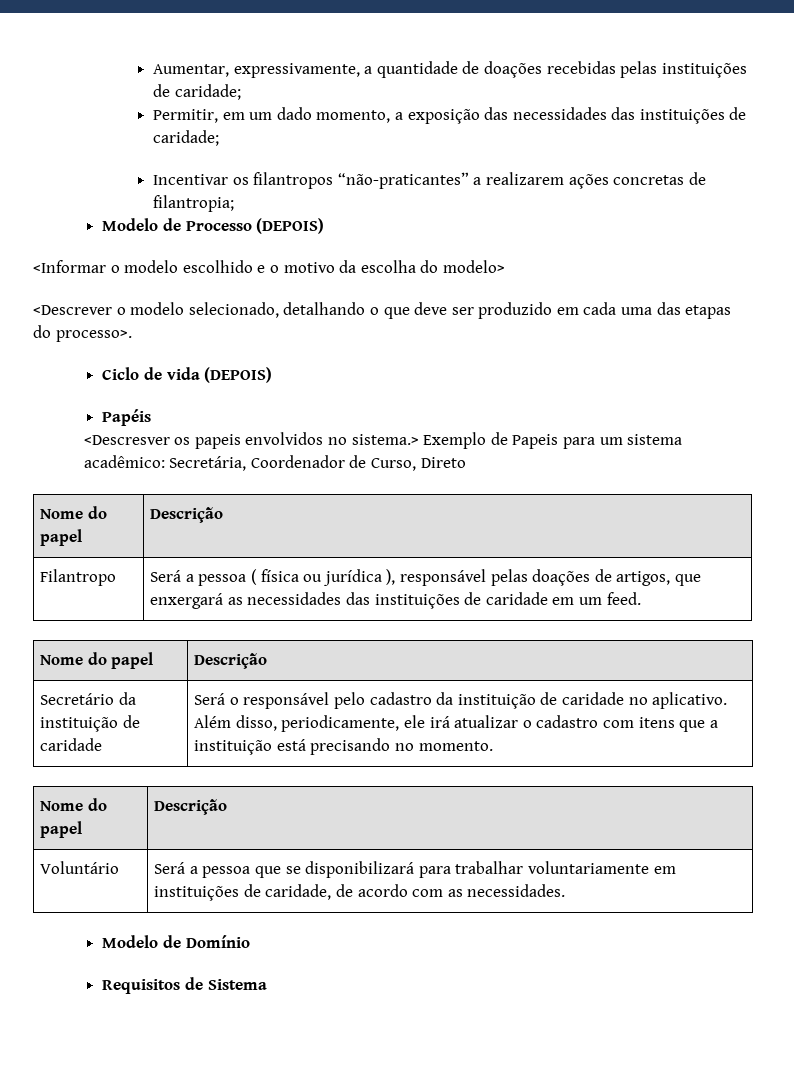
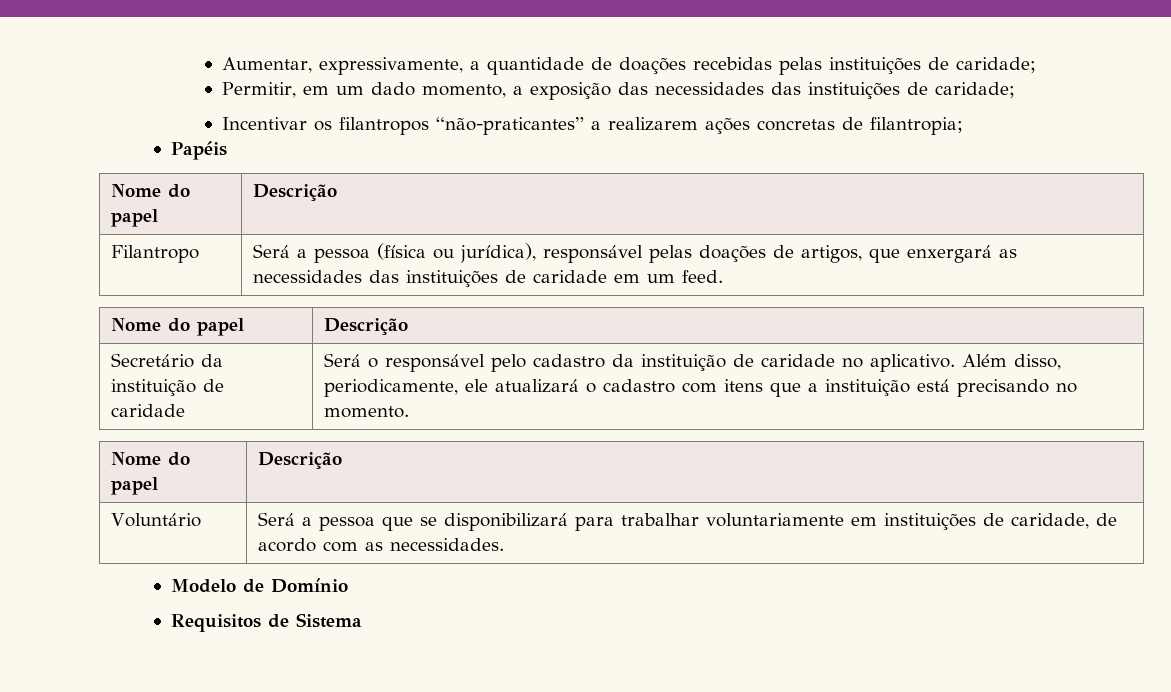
[102,218,325,234] [33,260,505,273] [33,302,732,319] [33,325,132,342] [102,367,273,383] [102,409,152,426] [83,432,683,449] [83,455,466,471] Modelo de Processo (DEPOIS) // <Informar o modelo escolhido e o motivo da escolha do modelo> // <Descrever o modelo selecionado, detalhando o que deve ser produzido em cada uma das etapas do processo>. // Ciclo de vida (DEPOIS) // Papéis // <Descresver os papeis envolvidos no sistema.> Exemplo de Papeis para um sistema acadêmico: Secretária, Coordenador de Curso, Direto -> [170,141,227,160] Papéis
[251,569,396,586] ( física ou jurídica ), -> [377,243,537,263] (física ou jurídica),
[429,715,519,728] irá atualizar -> [495,379,580,393] atualizará

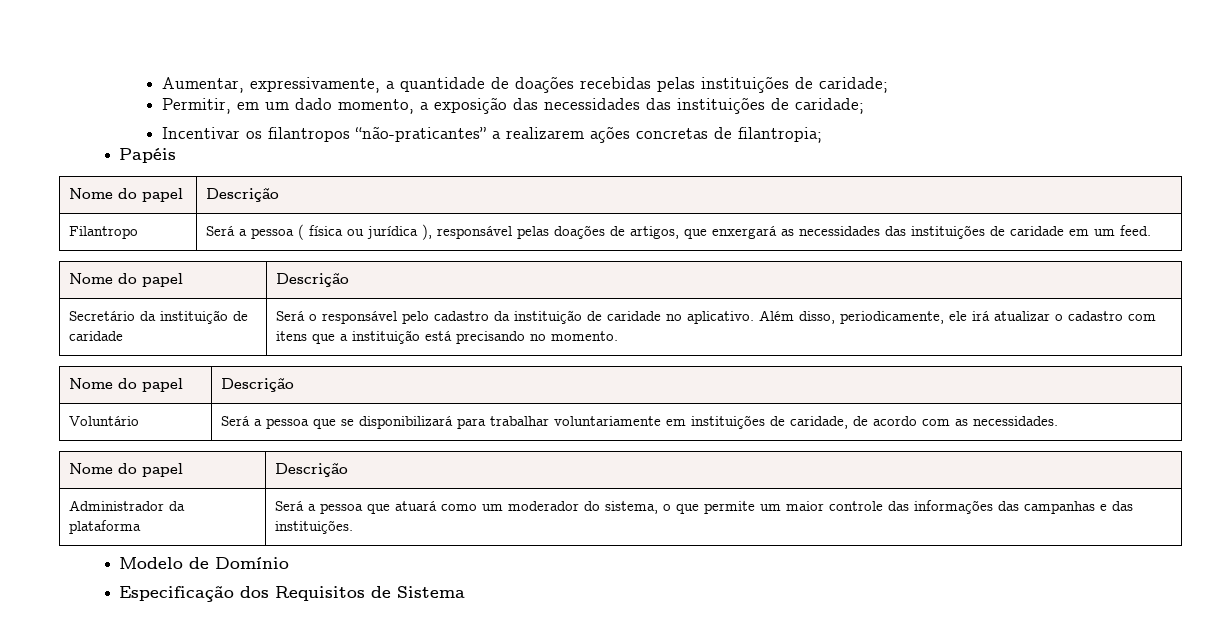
[377,243,537,263] (física ou jurídica), -> [298,224,433,240] ( física ou jurídica ),
[495,379,580,393] atualizará -> [972,311,1051,321] irá atualizar
(505, 544) none -> [69,463,184,477] [275,462,349,477] [69,500,186,511] [69,520,142,534] [275,500,1134,514] [275,520,354,534] // Nome do papel | Descrição // Administrador da plataforma | Será a pessoa que atuará como um moderador do sistema, o que permite um maior controle das informações das campanhas e das instituições.
(348, 585) none -> [119,585,270,602] Especificação dos

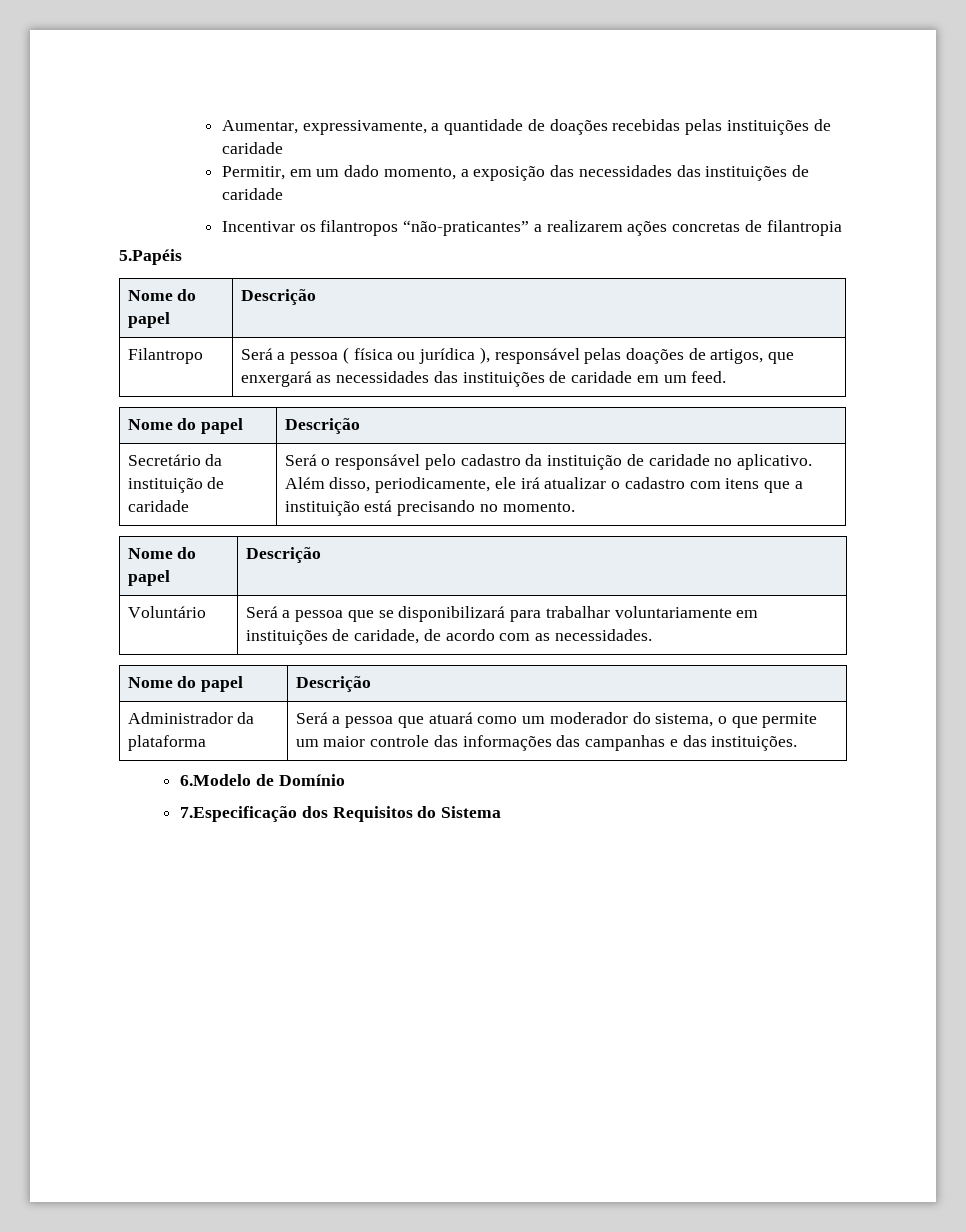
[818,77,888,93] caridade; -> [221,142,283,154] caridade
[794,98,864,114] caridade; -> [221,188,283,200] caridade
[737,127,822,143] [119,148,177,163] filantropia; // Papéis -> [766,220,842,236] [119,249,182,265] filantropia // 5.Papéis
[119,557,184,569] Modelo -> [180,774,252,786] 6.Modelo
[119,585,235,602] Especificação -> [180,806,298,822] 7.Especificação
[371,586,392,598] de -> [417,806,437,818] do

